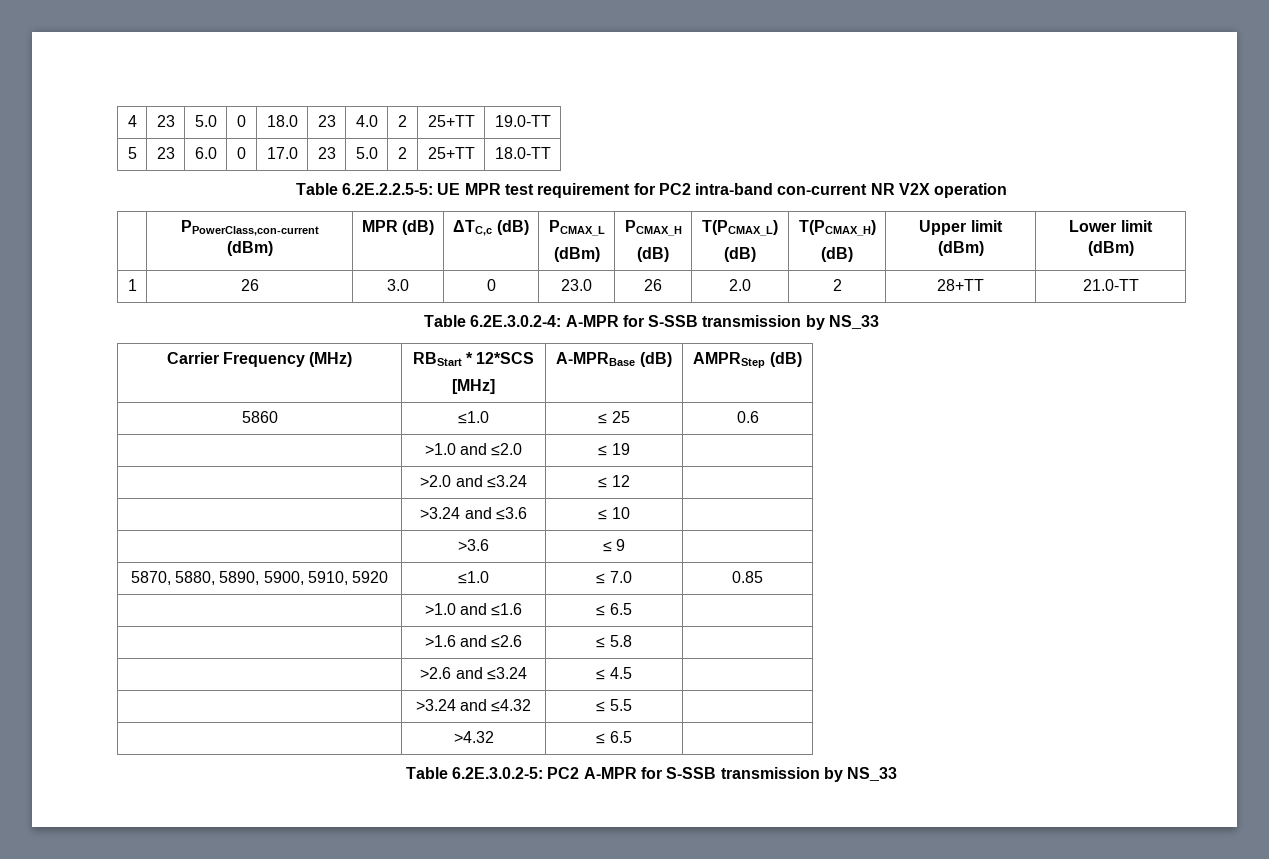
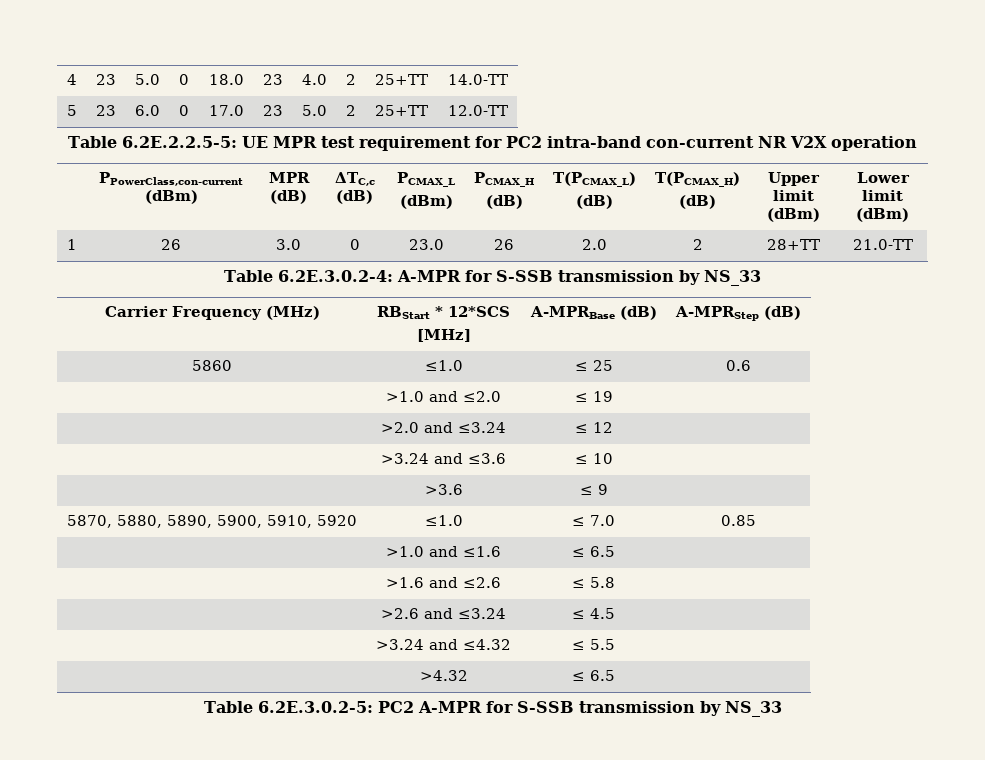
[494,115,551,127] 19.0-TT -> [447,74,508,85] 14.0-TT
[494,147,551,159] 18.0-TT -> [447,105,508,116] 12.0-TT
[693,352,766,368] AMPRStep -> [675,306,759,321] A-MPRStep

